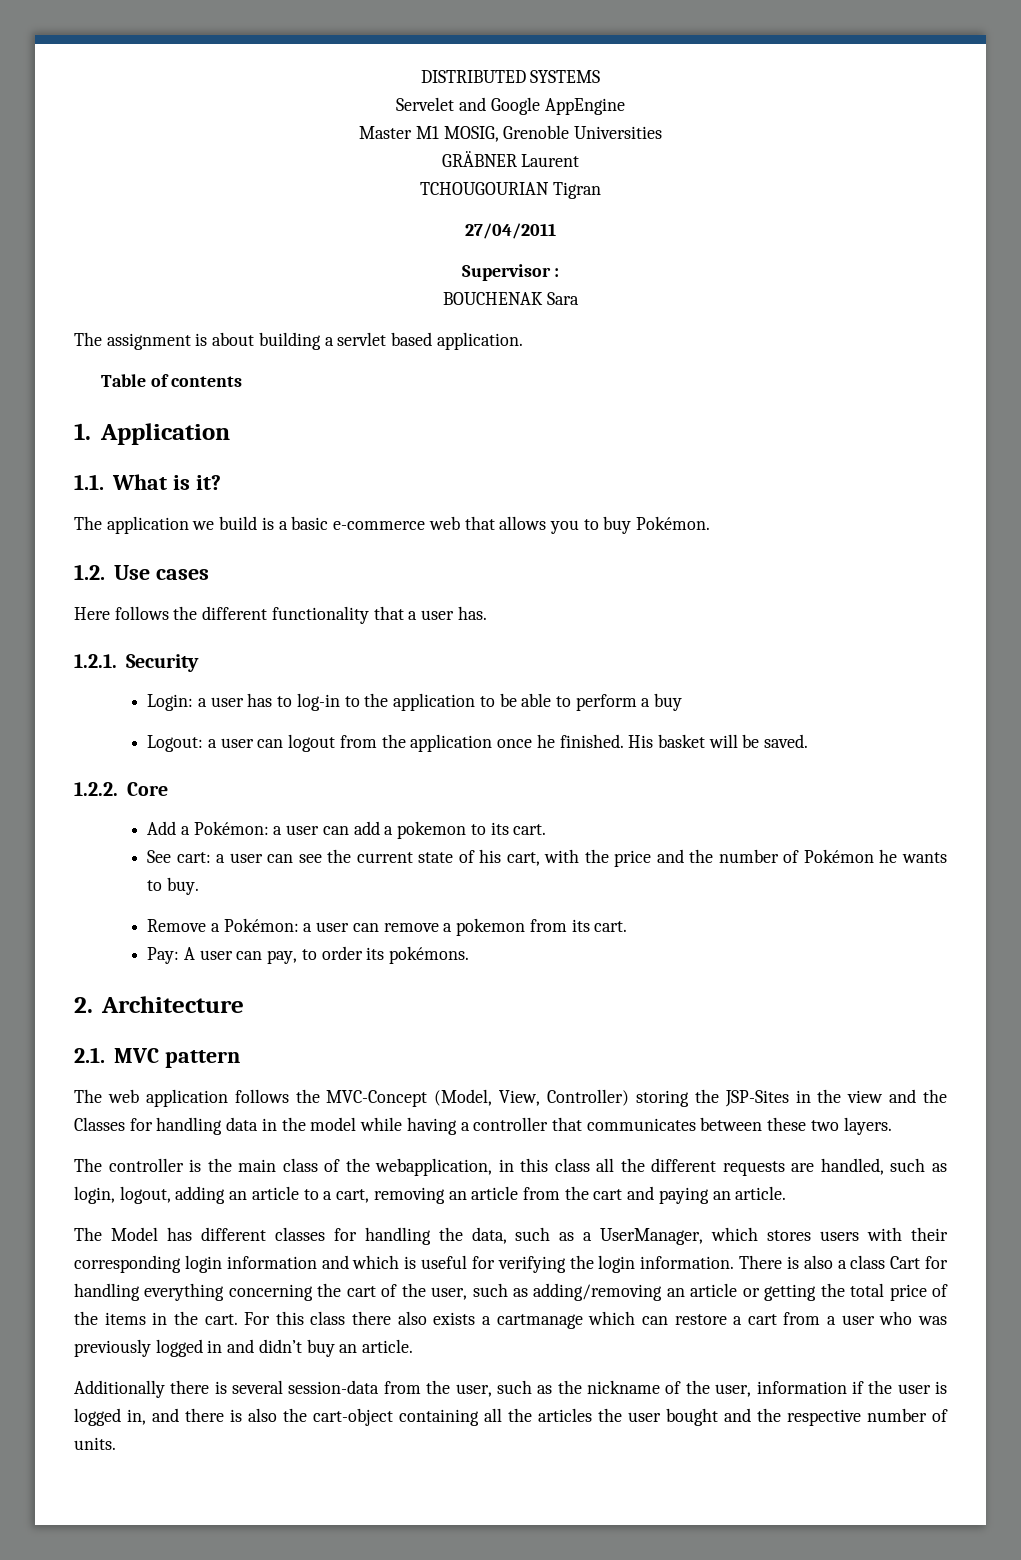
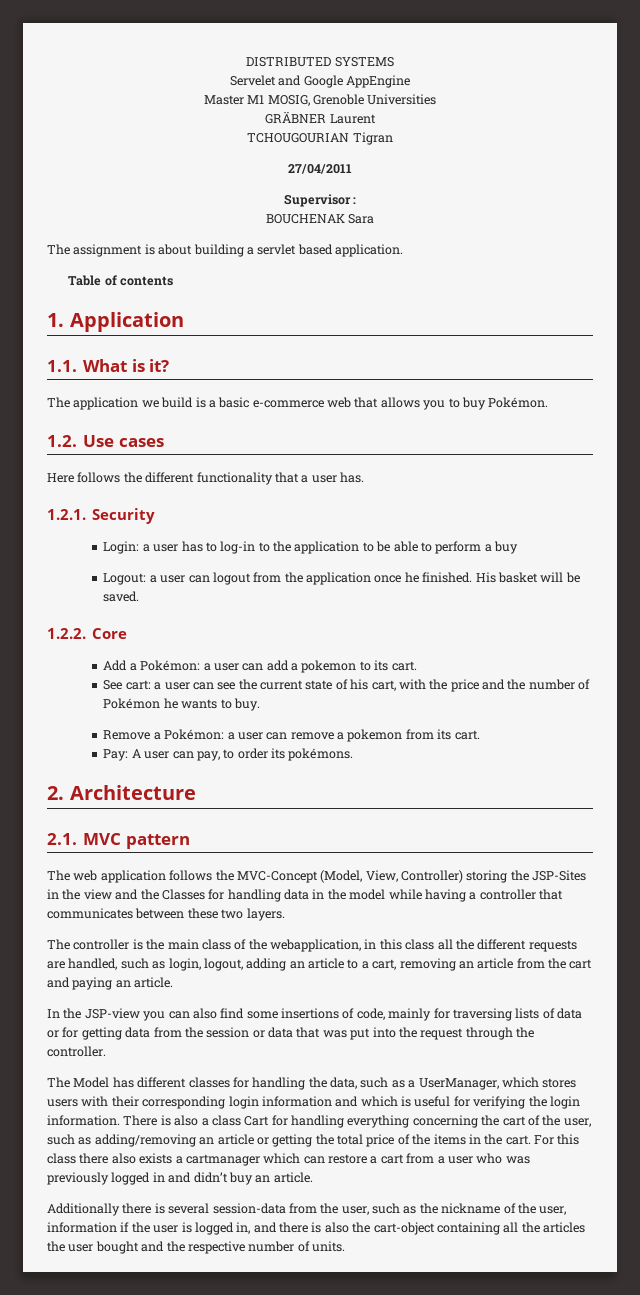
(787, 1193) none -> [47,1008,582,1021] [47,1027,534,1040] [47,1046,106,1057] // In the JSP-view you can also find some insertions of code, mainly for traversing lists of data or for getting data from the session or data that was put into the request through the controller.
[496,1314,583,1329] cartmanage -> [185,1154,260,1166] cartmanager

